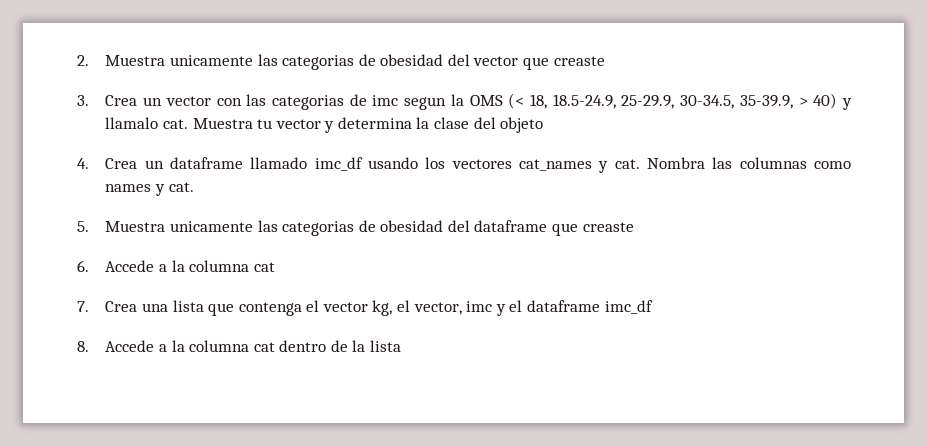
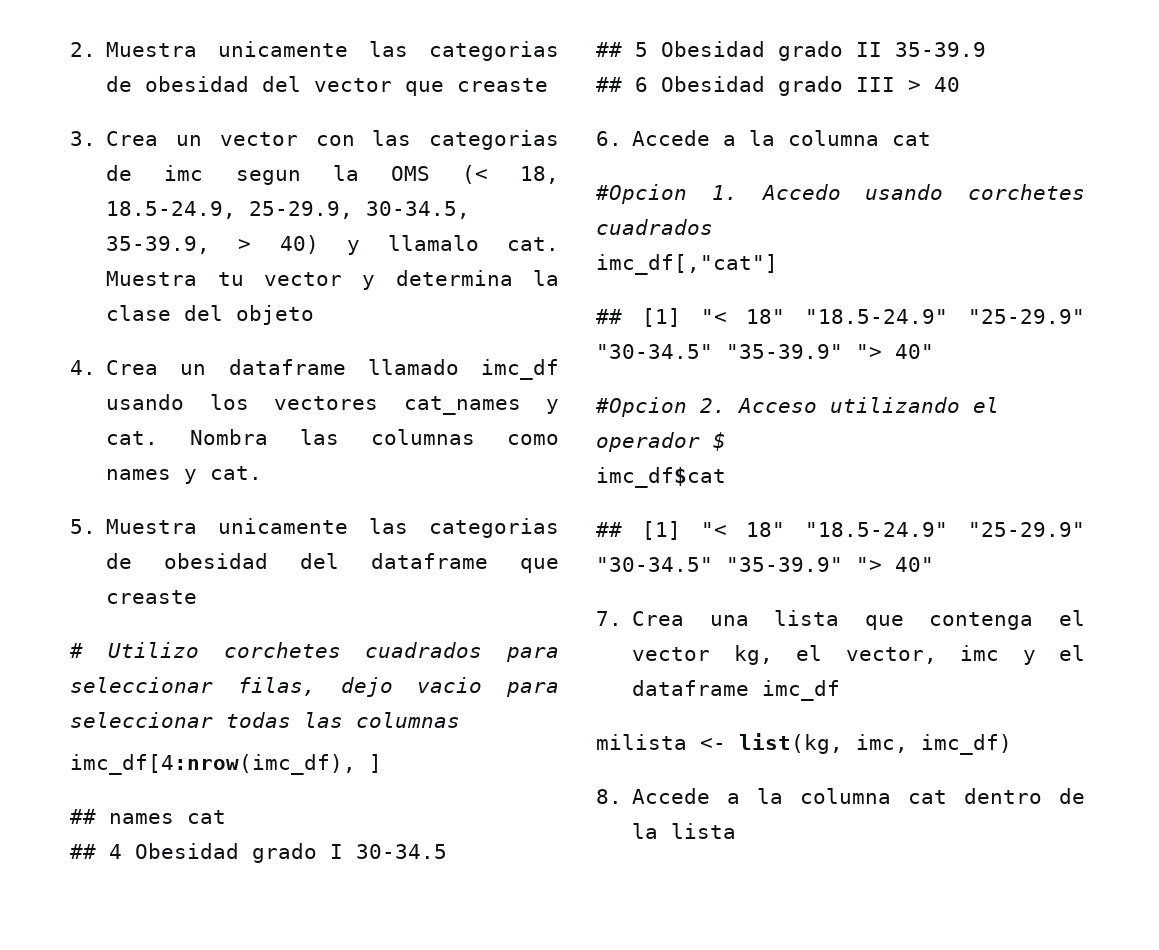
(634, 227) none -> [69,642,559,662] [70,677,559,697] [70,712,460,728] [70,754,382,775] [70,809,226,824] [70,843,447,863] [596,41,986,61] [596,76,960,96] // # Utilizo corchetes cuadrados para seleccionar filas, dejo vacio para seleccionar todas las columnas // imc_df[4:nrow(imc_df), ] // ## names cat // ## 4 Obesidad grado I 30-34.5 // ## 5 Obesidad grado II 35-39.9 // ## 6 Obesidad grado III > 40
(275, 267) none -> [595,184,1085,204] [596,219,713,235] [596,254,778,275] [596,308,1085,327] [596,344,934,359] [595,397,999,417] [596,432,726,452] [596,467,726,488] [596,521,1085,540] [596,557,934,572] // #Opcion 1. Accedo usando corchetes cuadrados // imc_df[,"cat"] // ## [1] "< 18" "18.5-24.9" "25-29.9" "30-34.5" "35-39.9" "> 40" // #Opcion 2. Acceso utilizando el operador $ // imc_df$cat // ## [1] "< 18" "18.5-24.9" "25-29.9" "30-34.5" "35-39.9" "> 40"
(653, 307) none -> [596,733,1012,755] // milista <- list(kg, imc, imc_df)

